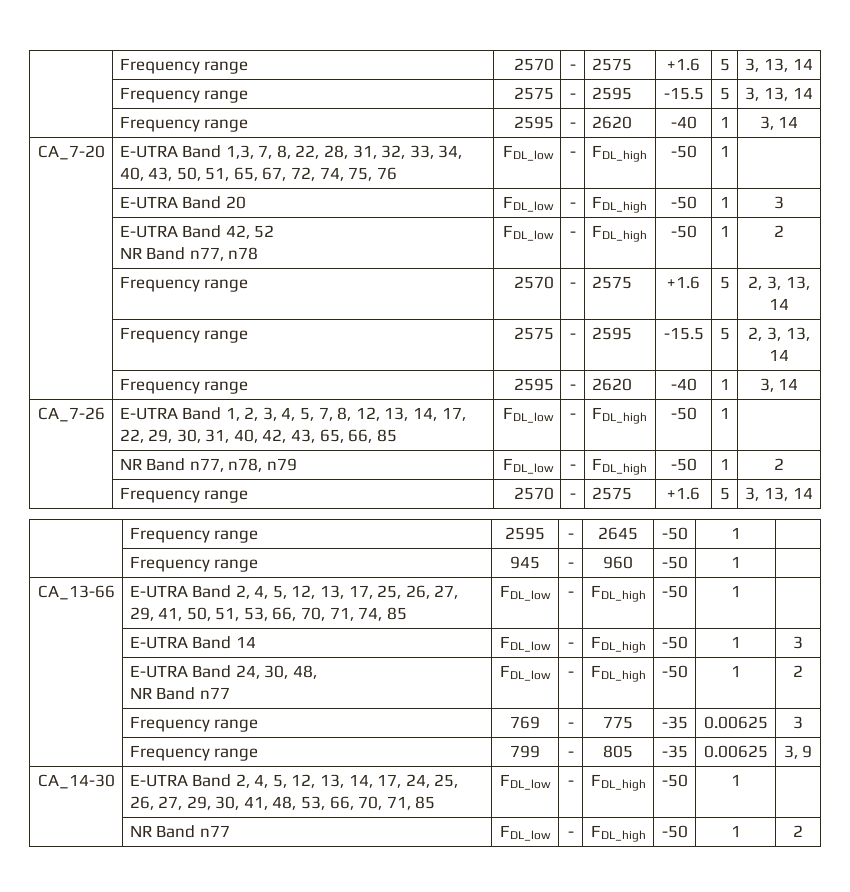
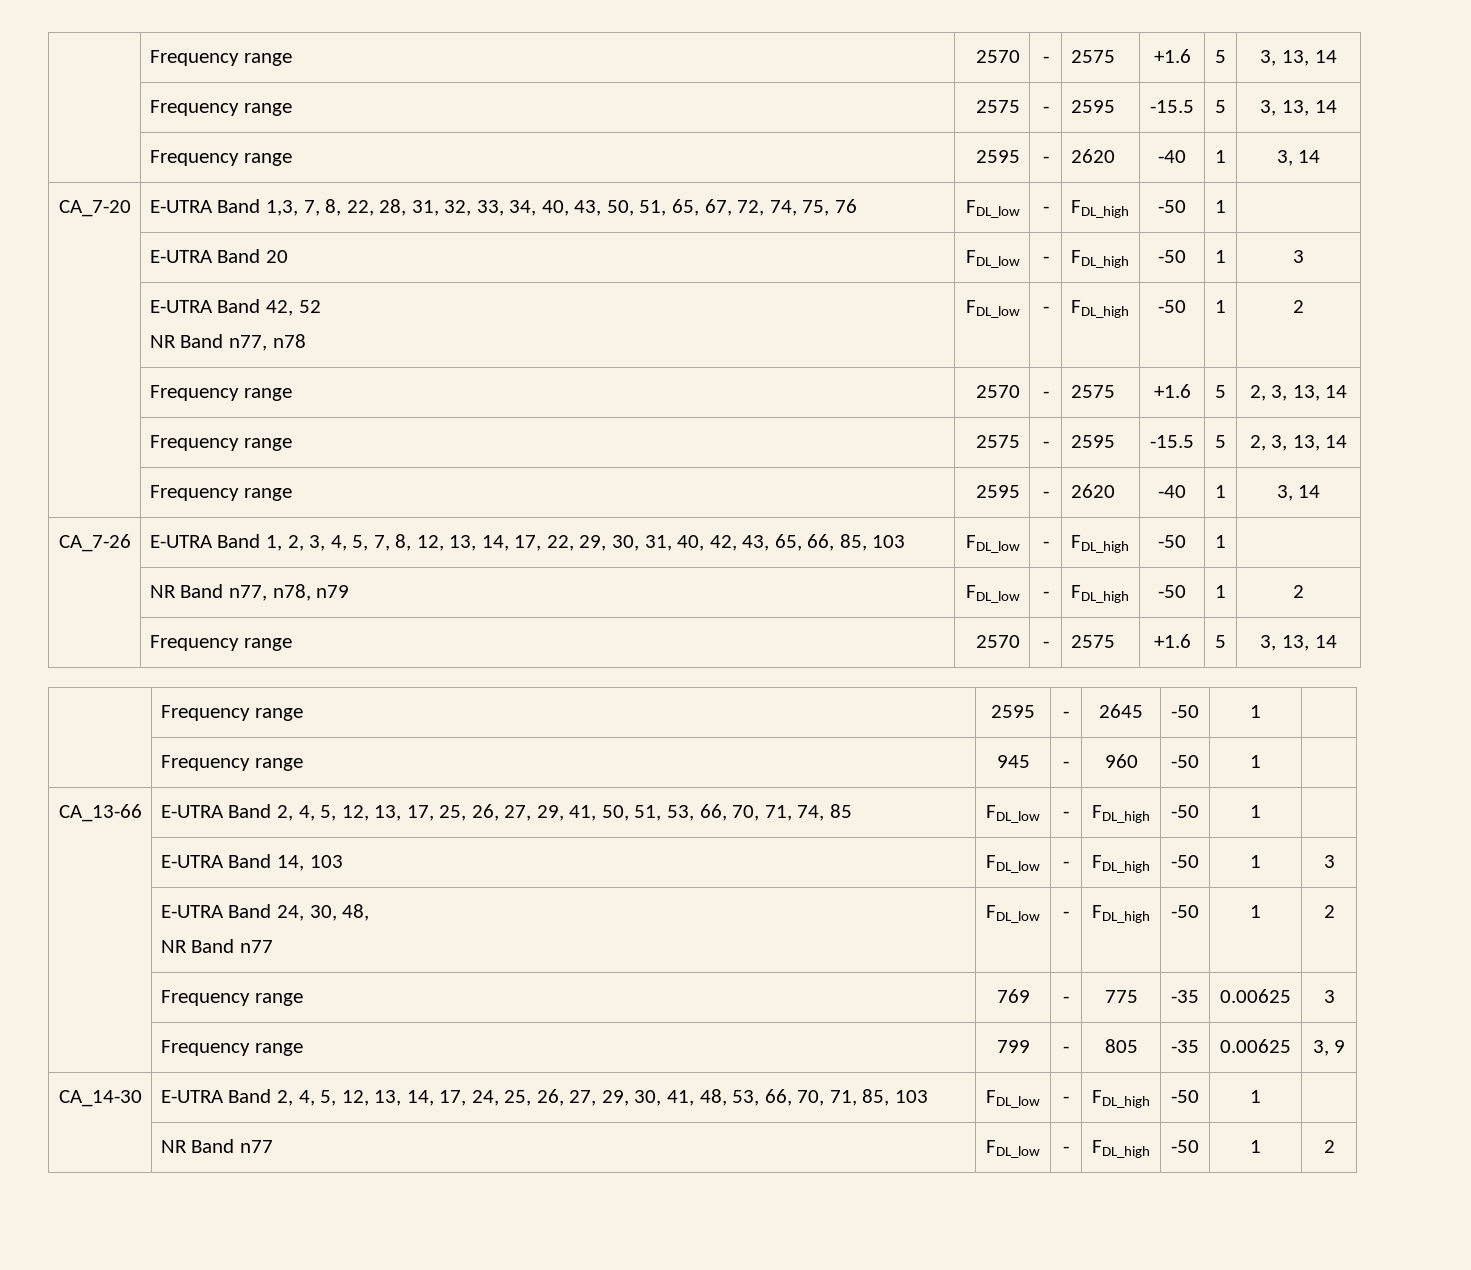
[376,429,397,442] 85 -> [839,534,906,551] 85, 103
[235,636,256,648] 14 -> [277,855,343,871] 14, 103
[415,796,436,809] 85 -> [862,1089,928,1106] 85, 103

